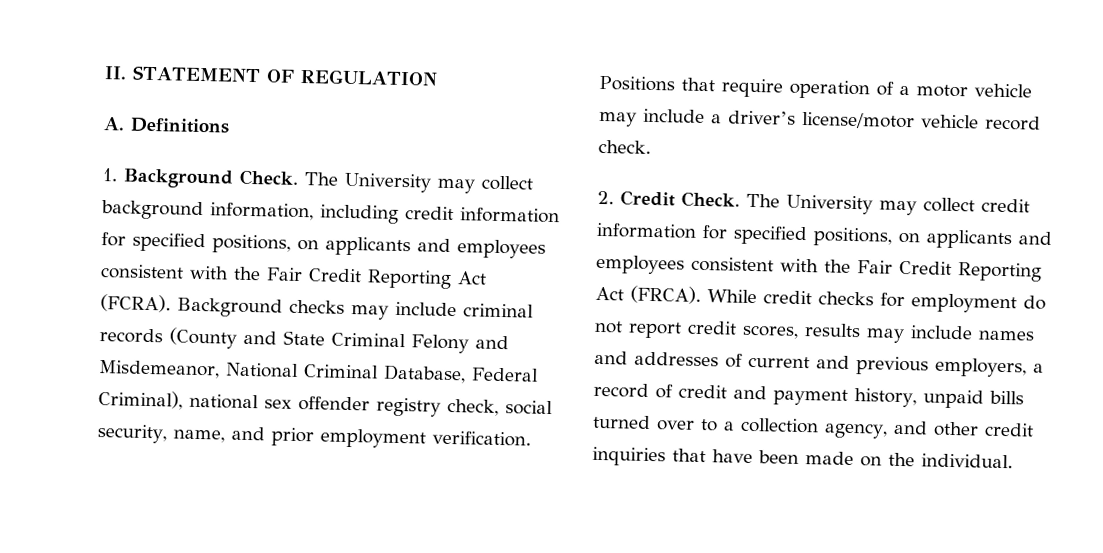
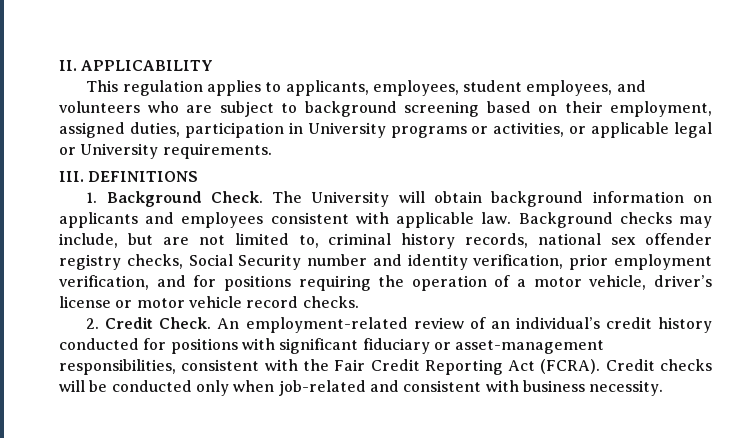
[132,65,438,86] [103,117,230,134] STATEMENT OF REGULATION // A. Definitions -> [81,60,214,71] [86,80,646,96] [59,101,712,117] [59,122,713,138] [59,143,272,159] [59,171,199,182] APPLICABILITY // This regulation applies to applicants, employees, student employees, and volunteers who are subject to background screening based on their employment, assigned duties, participation in University programs or activities, or applicable legal or University requirements. // III. DEFINITIONS
[437,175,533,194] [101,200,560,224] [101,232,546,259] [100,264,229,280] may collect background information, including credit information for specified positions, on applicants and employees consistent with -> [398,191,712,207] [59,212,712,228] [59,233,712,249] [59,254,712,270] [59,275,712,291] [59,296,359,308] [86,317,712,333] [59,338,605,354] [59,359,298,375] will obtain background information on applicants and employees consistent with applicable law. Background checks may include, but are not limited to, criminal history records, national sex offender registry checks, Social Security number and identity verification, prior employment verification, and for positions requiring the operation of a motor vehicle, driver’s license or motor vehicle record checks. // 2. Credit Check. An employment-related review of an individual’s credit history conducted for positions with significant fiduciary or asset-management responsibilities, consistent with
[177,297,534,320] [99,327,509,354] [98,360,539,384] [98,390,553,417] [97,424,531,449] [599,75,1032,100] [599,108,1041,131] [598,139,651,154] [597,190,1030,216] [596,222,1052,250] [596,254,1042,282] [595,285,1046,314] [594,320,1034,344] [594,350,1044,378] [593,382,1024,409] [592,414,1034,439] [592,446,1013,469] Background checks may include criminal records (County and State Criminal Felony and Misdemeanor, National Criminal Database, Federal Criminal), national sex offender registry check, social security, name, and prior employment verification. Positions that require operation of a motor vehicle may include a driver’s license/motor vehicle record check. // 2. Credit Check. The University may collect credit information for specified positions, on applicants and employees consistent with the Fair Credit Reporting Act (FRCA). While credit checks for employment do not report credit scores, results may include names and addresses of current and previous employers, a record of credit and payment history, unpaid bills turned over to a collection agency, and other credit inquiries that have been made on the individual. -> [605,359,712,371] [59,380,664,396] Credit checks will be conducted only when job-related and consistent with business necessity.

